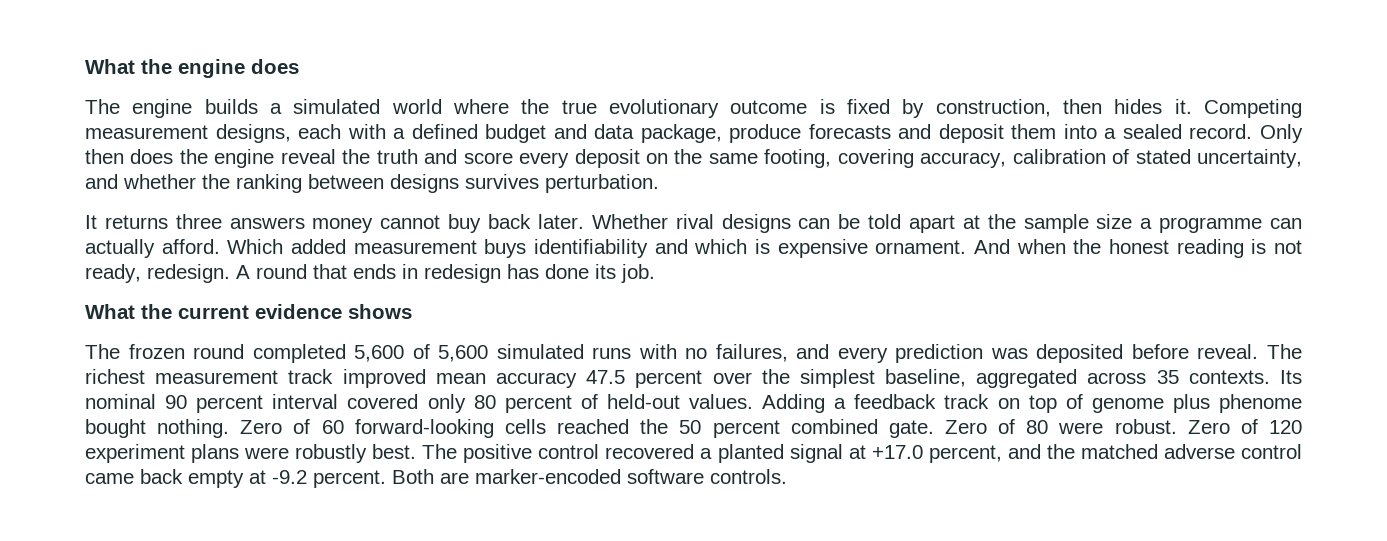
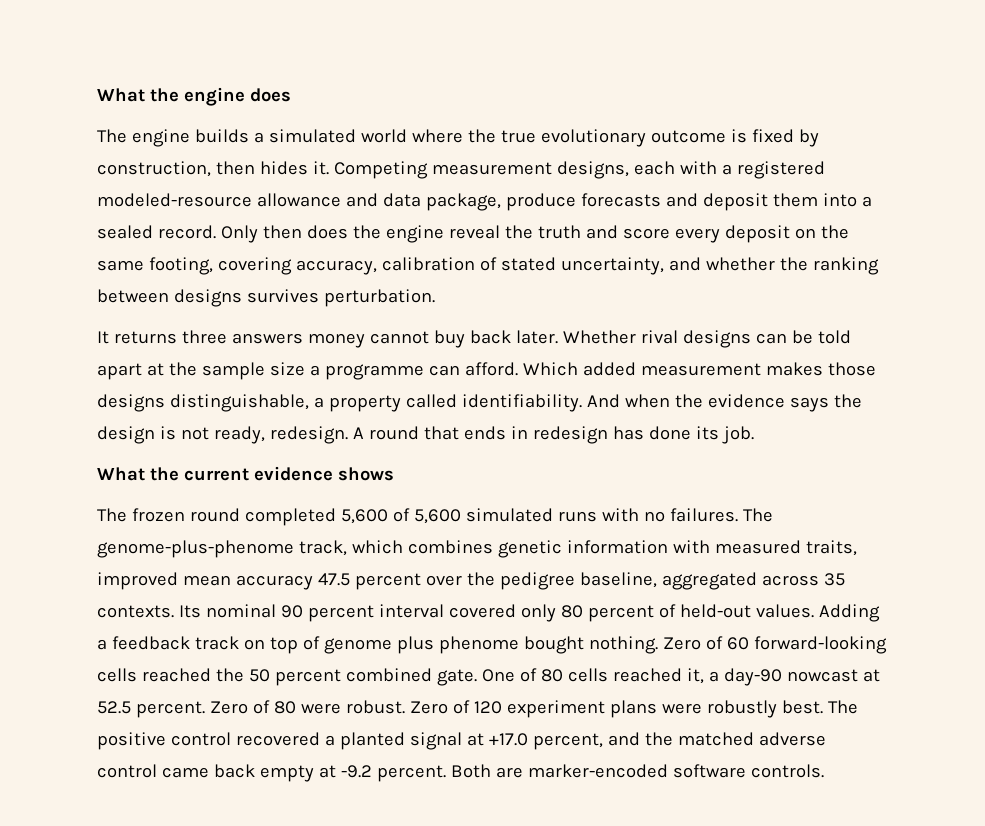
[411,124,547,143] defined budget -> [736,161,825,179] [97,193,341,207] registered modeled-resource allowance
[85,239,155,258] actually -> (460, 370) none
[484,239,1244,258] buys identifiability and which is expensive ornament. And when the honest reading -> [765,362,876,376] [97,394,862,412] [97,426,155,444] makes those designs distinguishable, a property called identifiability. And when the evidence says the design
[715,344,1302,363] [85,369,334,384] failures, and every prediction was deposited before reveal. The richest measurement track -> [669,508,773,522] [97,540,857,558] failures. The genome-plus-phenome track, which combines genetic information with measured traits,
[799,369,875,388] simplest -> [499,572,575,590] pedigree
(934, 429) none -> [481,668,880,686] [97,701,205,718] One of 80 cells reached it, a day-90 nowcast at 52.5 percent.

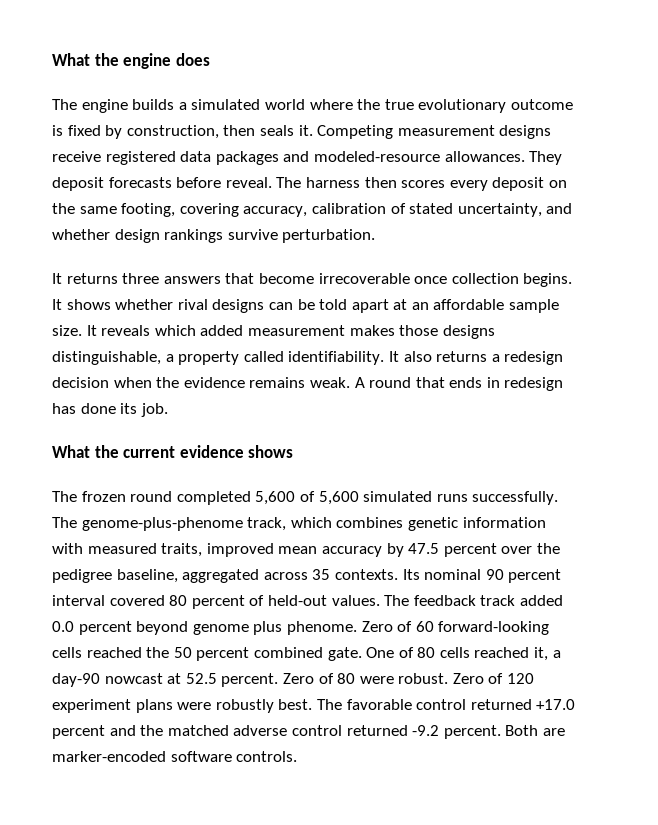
[259,161,308,175] hides -> [259,125,294,136] seals
[556,161,825,179] [97,193,872,211] [97,225,670,243] designs, each with a registered modeled-resource allowance and data package, produce forecasts and deposit them into a sealed record. Only then does the engine reveal the truth and score -> [499,125,552,139] [52,151,563,165] [52,177,446,191] designs receive registered data packages and modeled-resource allowances. They deposit forecasts before reveal. The harness then scores
[779,257,879,275] [97,289,319,307] the ranking between designs survives -> [114,229,278,243] design rankings survive
[307,330,636,348] money cannot buy back later. Whether -> [225,273,573,287] [52,299,174,310] that become irrecoverable once collection begins. It shows whether
[168,362,578,380] the sample size a programme can afford. Which -> [411,299,560,313] [52,325,196,336] an affordable sample size. It reveals which
[586,394,862,412] [97,426,348,444] And when the evidence says the design is not ready, redesign. -> [388,351,564,365] [52,377,350,388] It also returns a redesign decision when the evidence remains weak.
[601,508,738,522] with no failures. -> [472,491,559,505] successfully.
(313, 582) none -> [386,543,404,557] by
[520,604,556,622] only -> (165, 600) none
[818,604,880,622] [97,636,658,654] Adding a feedback track on top of genome plus phenome bought nothing. -> [384,595,563,606] [52,621,357,635] The feedback track added 0.0 percent beyond genome plus phenome.
[97,732,603,750] positive control recovered a planted signal at +17.0 percent, -> [346,699,576,710] [52,725,105,739] favorable control returned +17.0 percent
[161,764,336,782] came back empty at -> [346,725,408,736] returned

